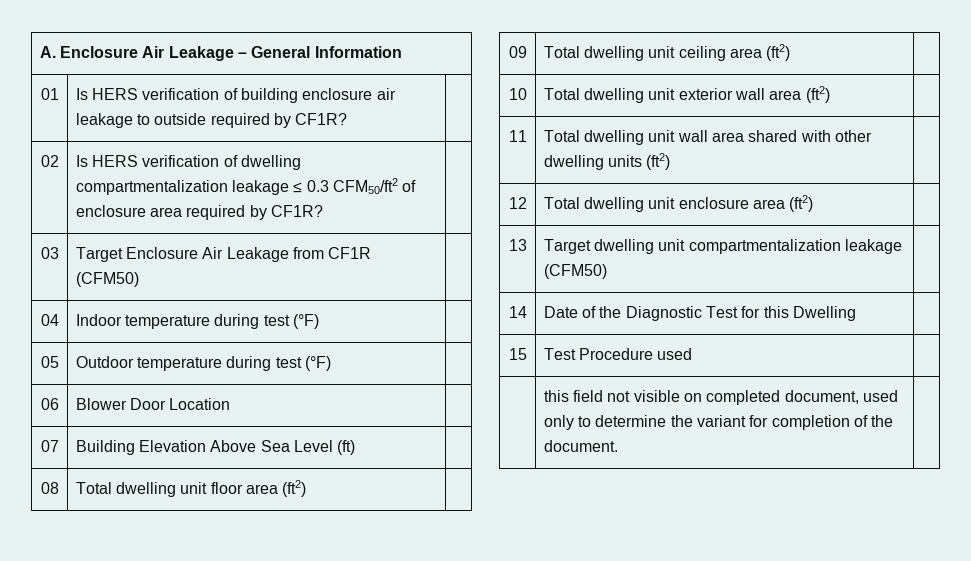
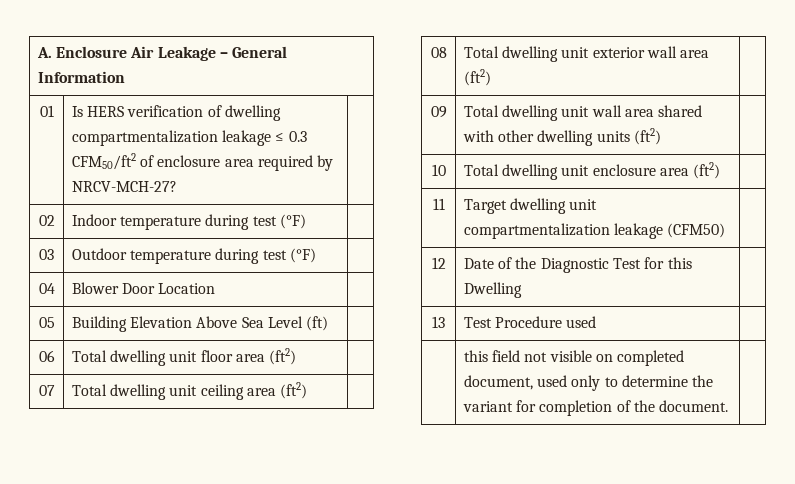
[75,88,396,103] [75,113,348,128] [40,155,59,167] | Is HERS verification of building enclosure air leakage to outside required by CF1R? | // 02 -> (54, 111) none
[271,205,324,217] [40,247,59,259] [75,247,372,262] [75,272,139,287] [40,314,59,326] CF1R? | // 03 | Target Enclosure Air Leakage from CF1R (CFM50) | // 04 -> [71,181,177,192] [38,215,55,226] NRCV-MCH-27? | // 02
[40,356,59,368] 05 -> [39,249,54,260] 03
[40,398,59,410] 06 -> [38,283,55,294] 04
[40,440,59,452] 07 -> [38,317,55,328] 05
[40,482,59,494] 08 -> [38,350,55,362] 06
[508,46,527,58] 09 -> [38,385,55,396] 07
[508,88,527,100] 10 -> [430,47,447,58] 08
[508,130,527,142] 11 -> [430,106,447,118] 09
[508,197,527,209] 12 -> [431,164,446,176] 10
[508,239,527,251] 13 -> [432,198,445,210] 11
[508,306,527,318] 14 -> [431,257,446,269] 12
[508,348,527,360] 15 -> [432,316,445,328] 13

